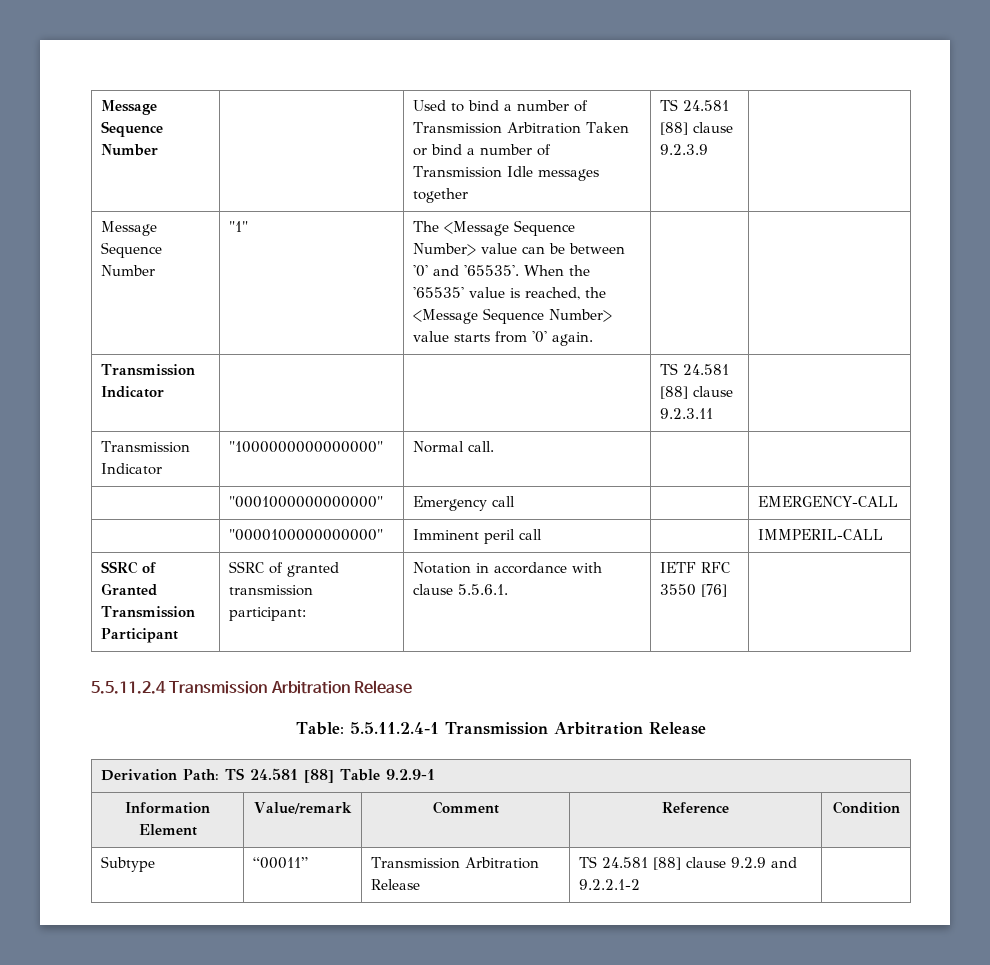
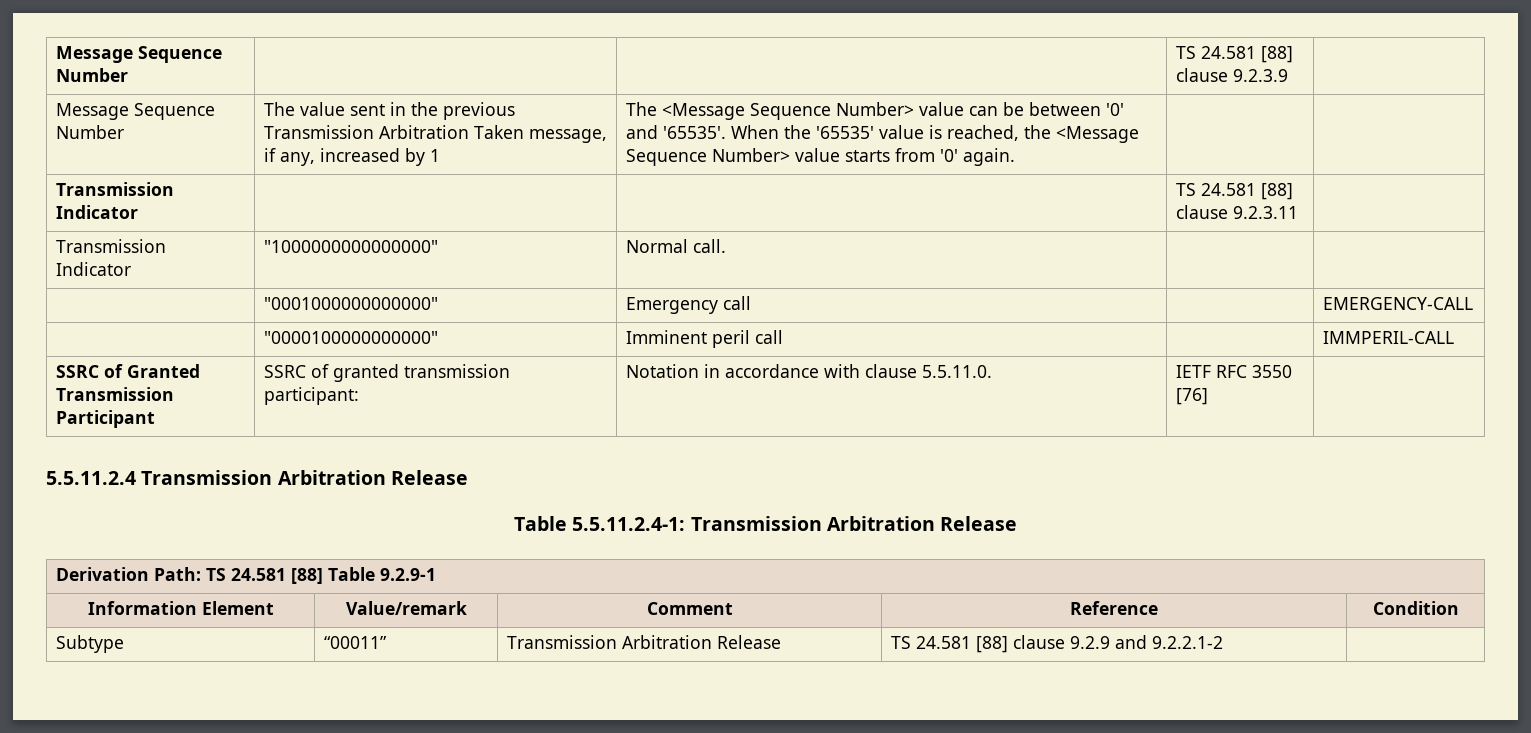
[413,100,589,112] [413,122,630,134] [413,144,552,156] [413,166,600,181] [413,188,469,203] Used to bind a number of Transmission Arbitration Taken or bind a number of Transmission Idle messages together -> (128, 75) none
[229,221,249,232] "1" -> [263,102,515,120] [263,125,607,143] [263,148,440,166] The value sent in the previous Transmission Arbitration Taken message, if any, increased by 1
[458,584,509,595] 5.5.6.1. -> [921,365,992,378] 5.5.11.0.
[295,722,439,735] Table: 5.5.11.2.4-1 -> [513,516,686,531] Table 5.5.11.2.4-1:

